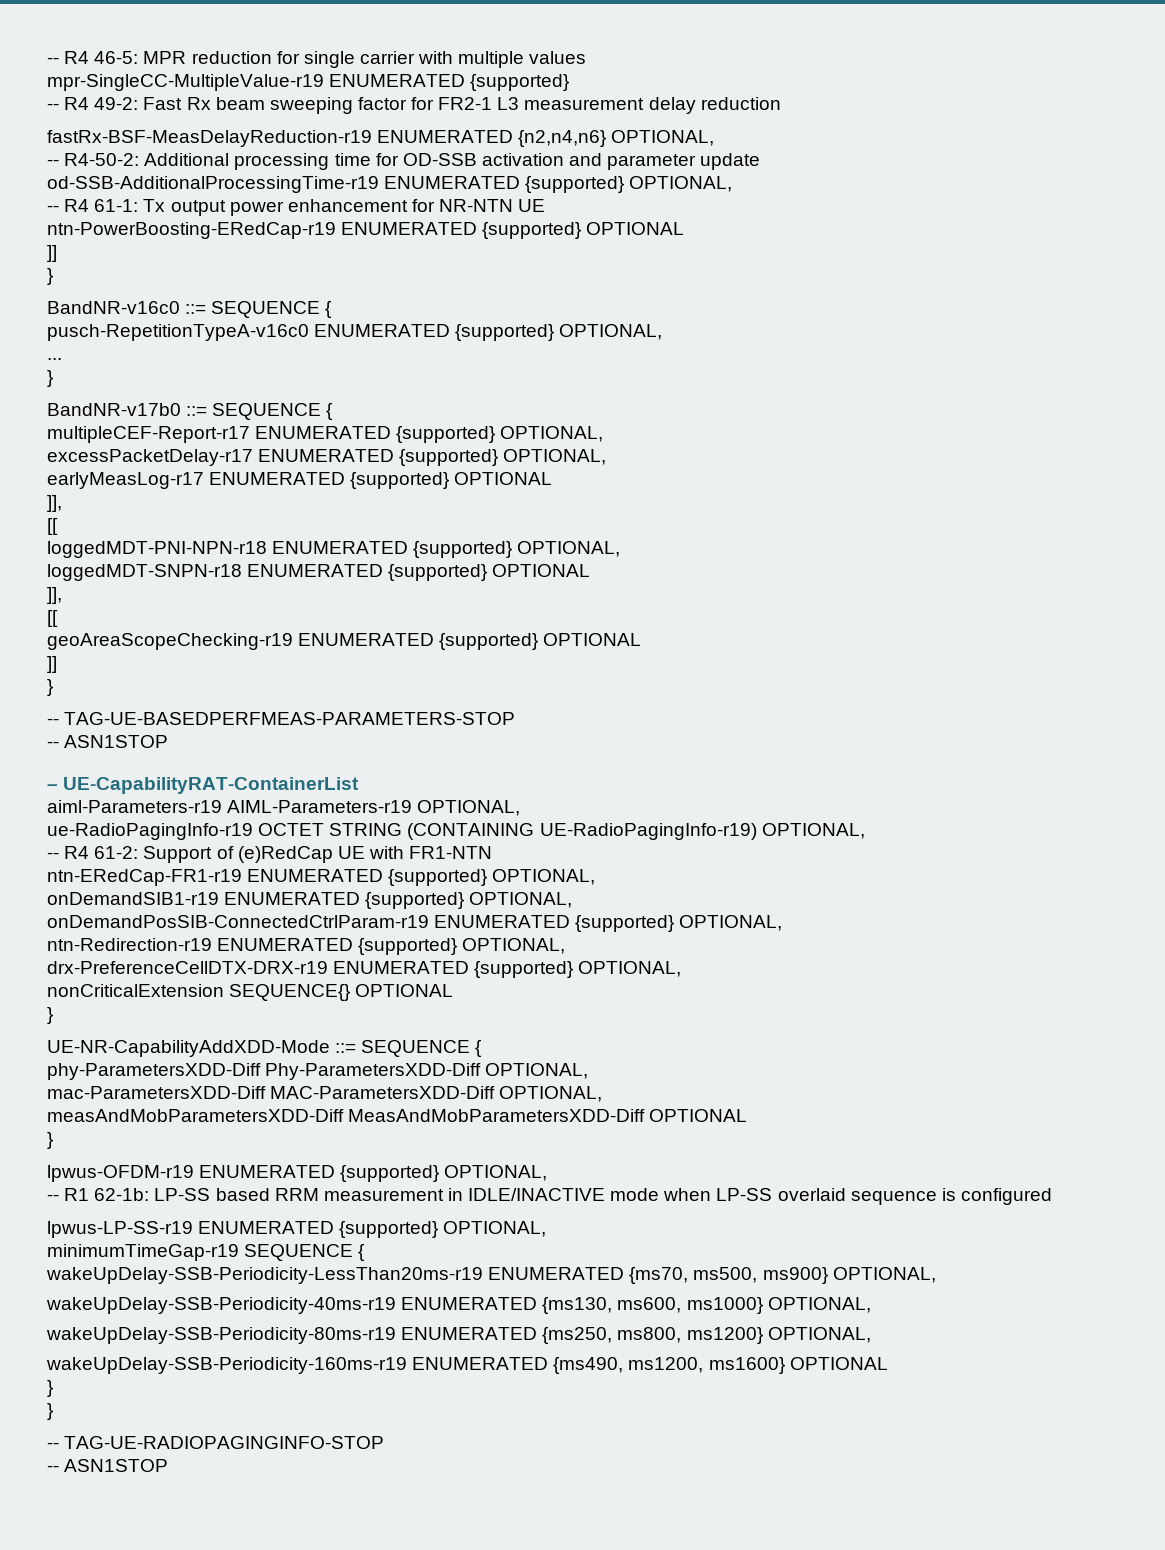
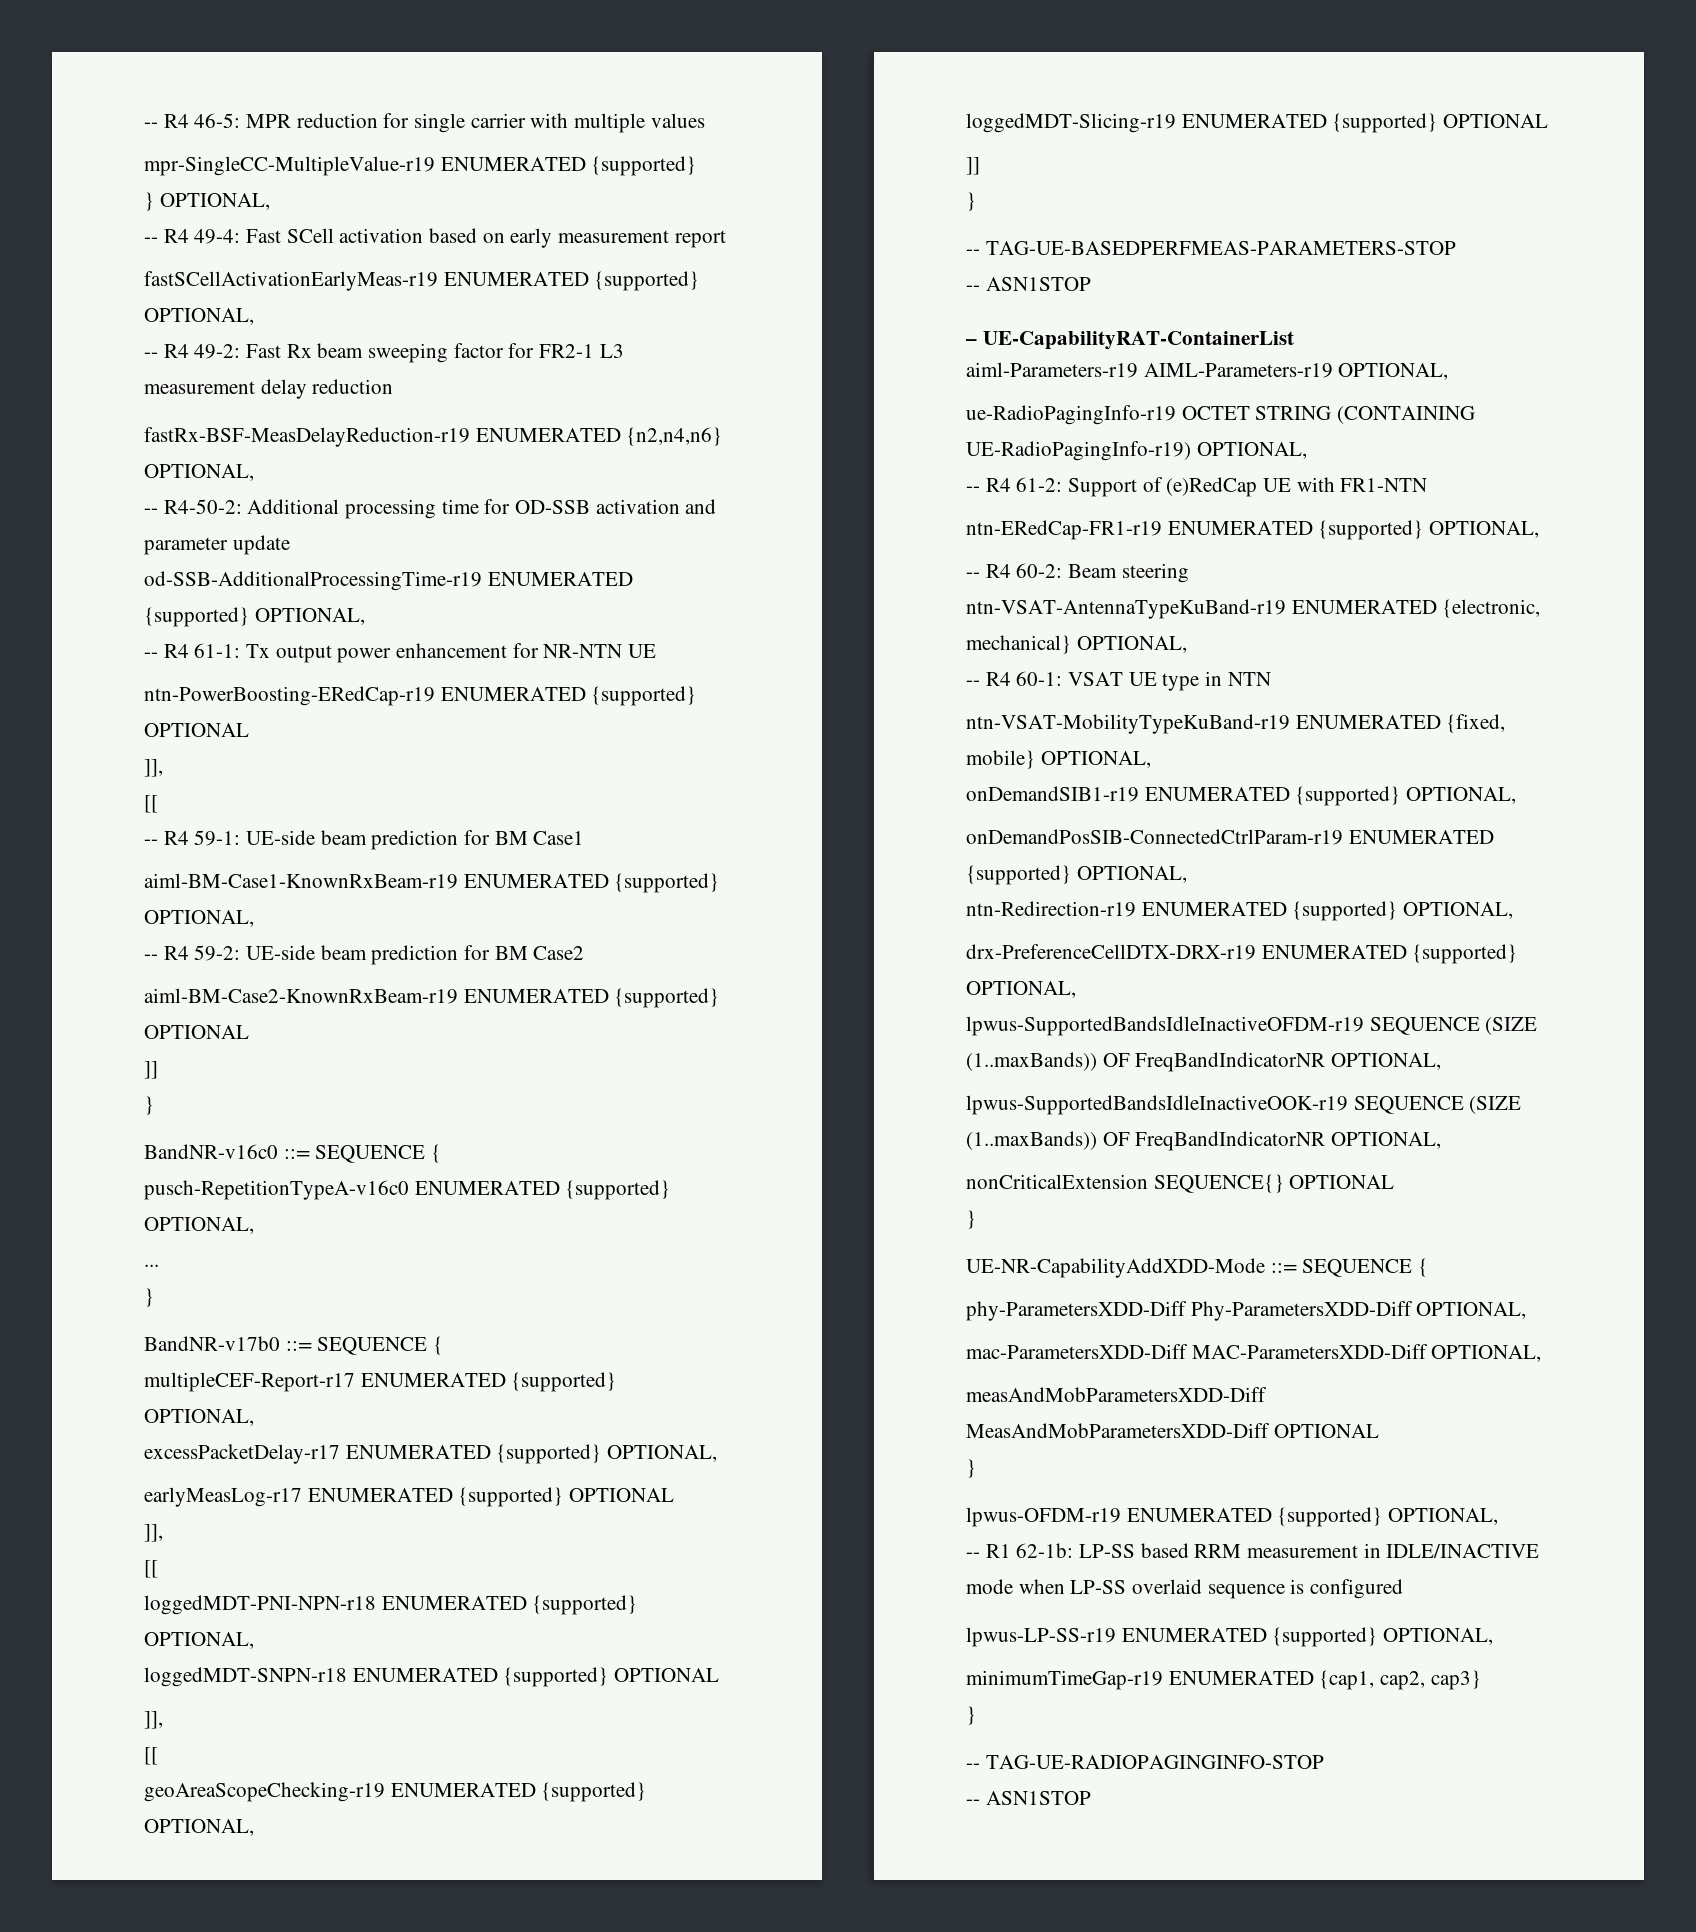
(570, 82) none -> [144,192,270,211] [144,228,726,248] [144,271,700,291] [144,308,254,325] // } OPTIONAL, // -- R4 49-4: Fast SCell activation based on early measurement report // fastSCellActivationEarlyMeas-r19 ENUMERATED {supported} OPTIONAL,
(685, 228) none -> [144,759,163,777] [144,795,158,813] [144,830,585,850] [144,873,720,893] [144,910,254,927] [144,945,585,965] [144,988,720,1008] [144,1025,249,1039] // ]], // [[ // -- R4 59-1: UE-side beam prediction for BM Case1 // aiml-BM-Case1-KnownRxBeam-r19 ENUMERATED {supported} OPTIONAL, // -- R4 59-2: UE-side beam prediction for BM Case2 // aiml-BM-Case2-KnownRxBeam-r19 ENUMERATED {supported} OPTIONAL
(539, 641) none -> [144,1819,254,1836] [966,113,1438,133] OPTIONAL, // loggedMDT-Slicing-r19 ENUMERATED {supported}
(596, 877) none -> [966,563,1189,583] [966,599,1541,619] [966,635,1187,654] [966,671,1271,691] [966,714,1506,734] [966,750,1151,769] // -- R4 60-2: Beam steering // ntn-VSAT-AntennaTypeKuBand-r19 ENUMERATED {electronic, mechanical} OPTIONAL, // -- R4 60-1: VSAT UE type in NTN // ntn-VSAT-MobilityTypeKuBand-r19 ENUMERATED {fixed, mobile} OPTIONAL,
(682, 969) none -> [966,1016,1538,1036] [966,1052,1442,1072] [966,1095,1522,1115] [966,1131,1442,1151] // lpwus-SupportedBandsIdleInactiveOFDM-r19 SEQUENCE (SIZE (1..maxBands)) OF FreqBandIndicatorNR OPTIONAL, // lpwus-SupportedBandsIdleInactiveOOK-r19 SEQUENCE (SIZE (1..maxBands)) OF FreqBandIndicatorNR OPTIONAL,
[244,1244,366,1261] [46,1267,936,1284] [46,1297,871,1314] [46,1327,871,1344] [46,1357,888,1374] [47,1380,53,1397] SEQUENCE { // wakeUpDelay-SSB-Periodicity-LessThan20ms-r19 ENUMERATED {ms70, ms500, ms900} OPTIONAL, // wakeUpDelay-SSB-Periodicity-40ms-r19 ENUMERATED {ms130, ms600, ms1000} OPTIONAL, // wakeUpDelay-SSB-Periodicity-80ms-r19 ENUMERATED {ms250, ms800, ms1200} OPTIONAL, // wakeUpDelay-SSB-Periodicity-160ms-r19 ENUMERATED {ms490, ms1200, ms1600} OPTIONAL // } -> [1168,1670,1481,1690] ENUMERATED {cap1, cap2, cap3}

